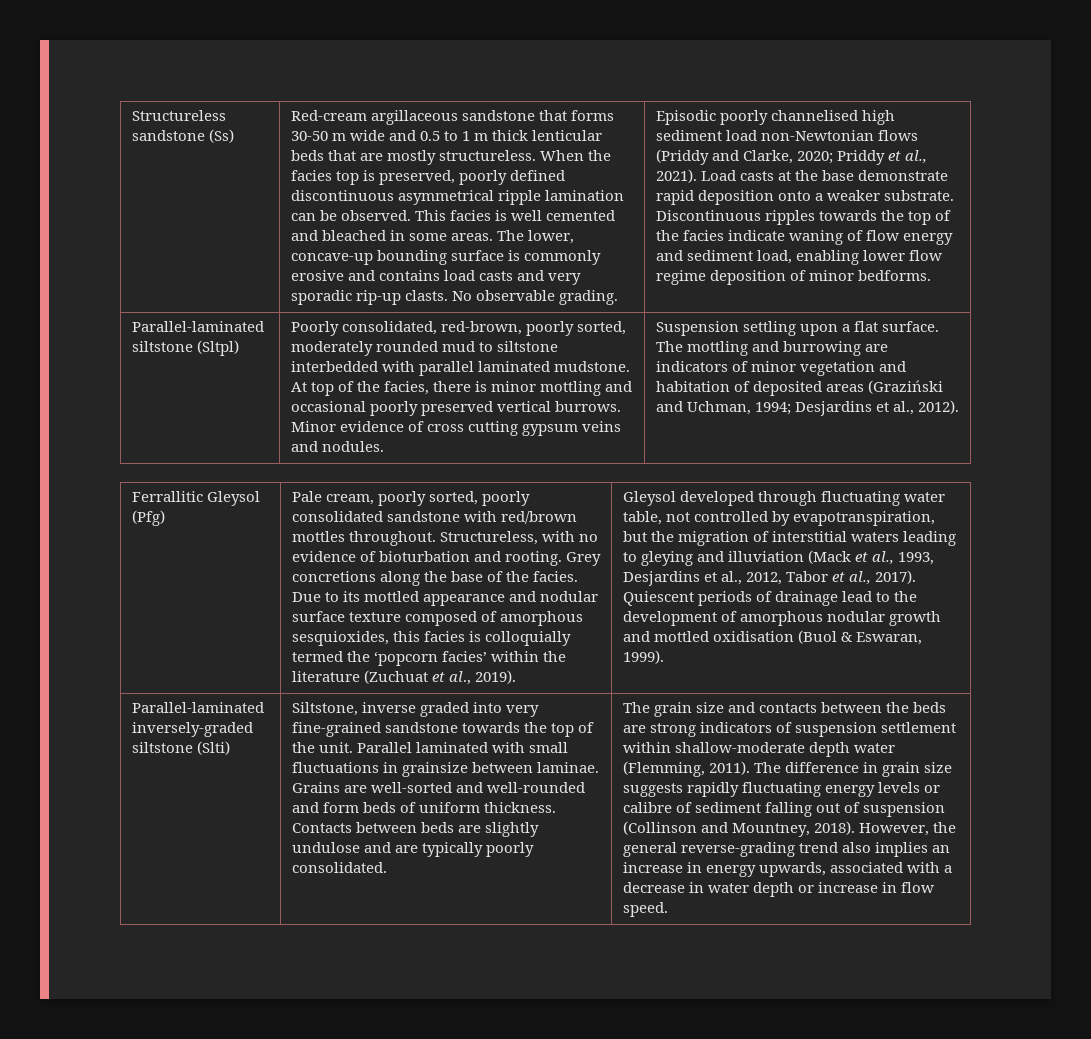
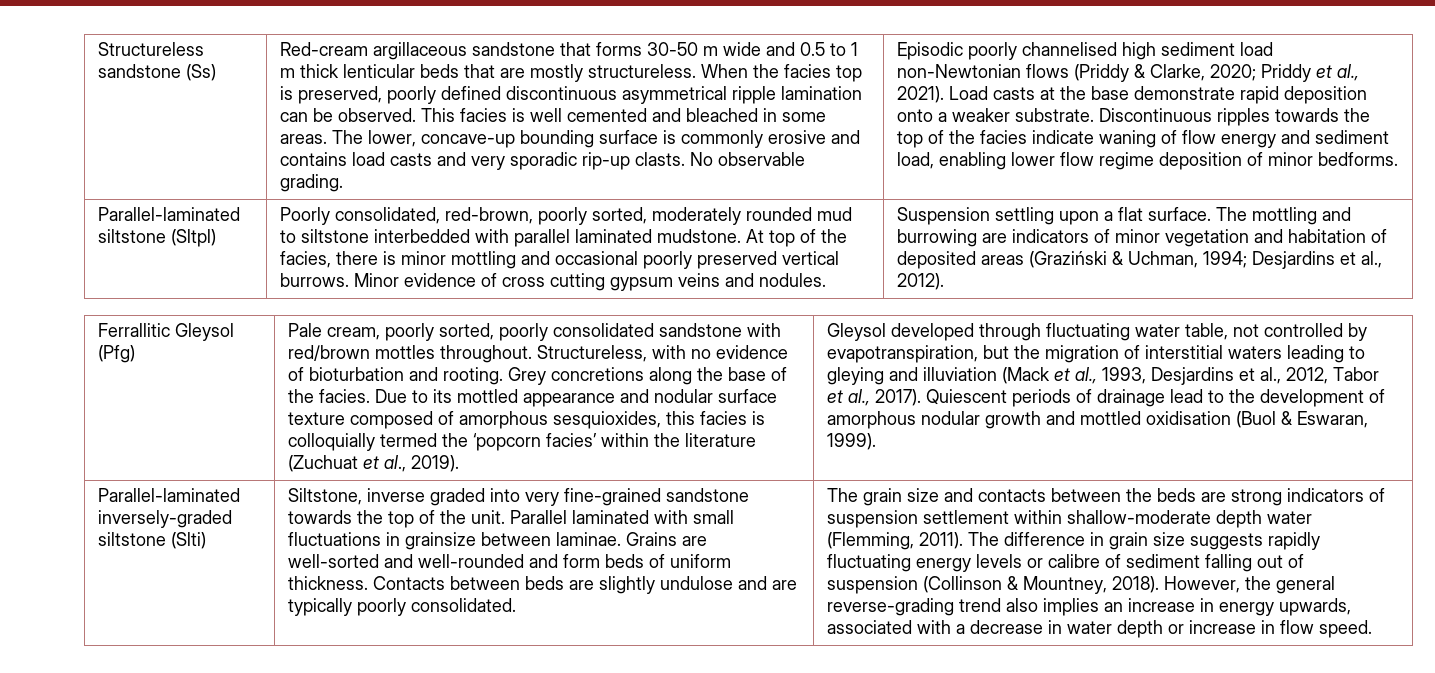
[711,150,739,161] and -> [1134,64,1146,78] &
[655,401,683,412] and -> [1112,251,1124,265] &
[700,822,728,833] and -> [1007,576,1019,590] &

